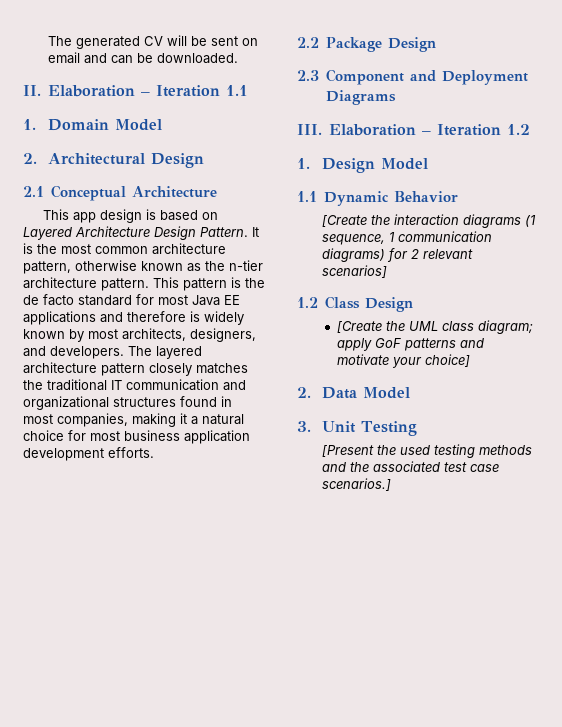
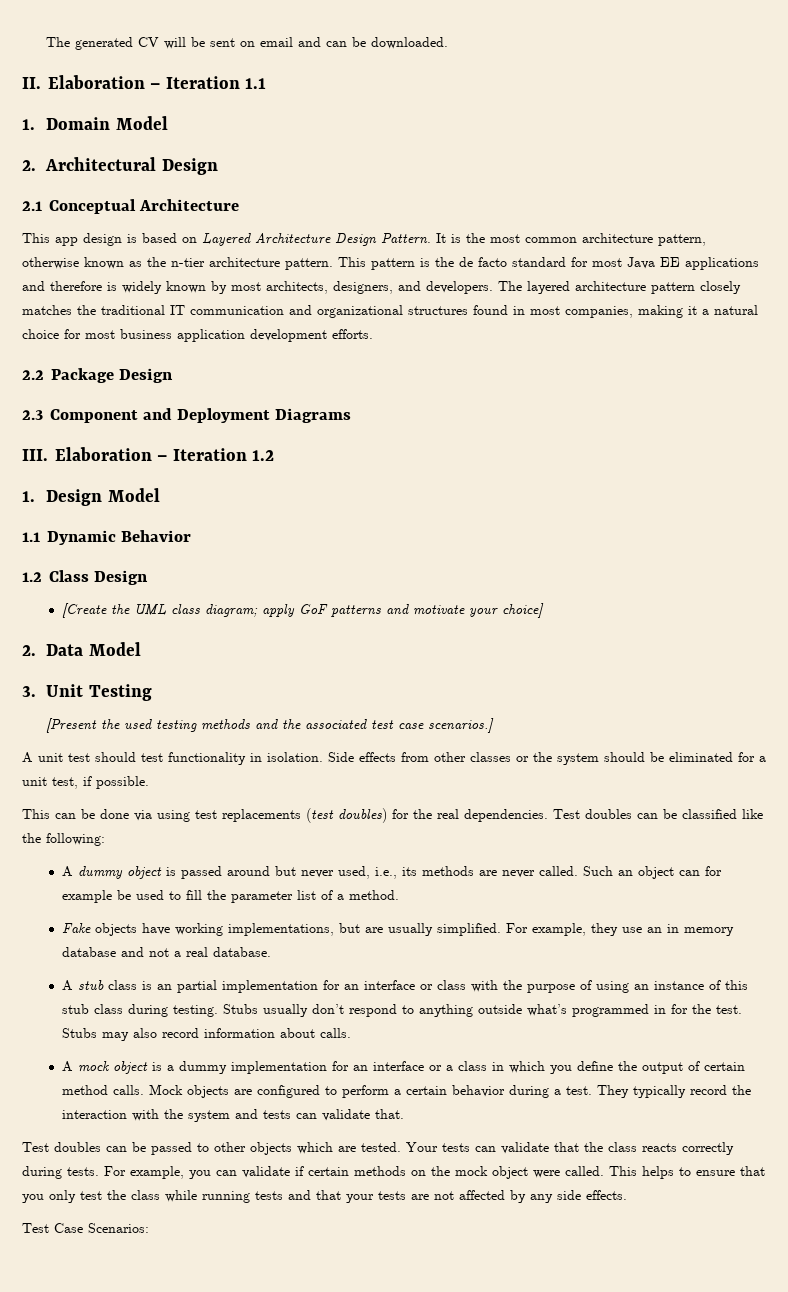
[322,214,537,228] [322,231,493,245] [322,248,474,262] [322,265,388,278] // [Create the interaction diagrams (1 sequence, 1 communication diagrams) for 2 relevant scenarios] -> (191, 536) none
(392, 484) none -> [22,752,766,765] [22,776,149,789] [22,808,763,823] [22,833,105,846] [61,866,722,879] [61,890,399,903] [61,923,734,936] [61,947,271,957] [61,980,748,993] [61,1004,742,1017] [61,1028,351,1041] [61,1061,745,1074] [61,1084,751,1098] [61,1109,404,1122] [22,1142,734,1155] [22,1166,765,1179] [22,1190,627,1203] [22,1223,149,1233] // A unit test should test functionality in isolation. Side effects from other classes or the system should be eliminated for a unit test, if possible. // This can be done via using test replacements (test doubles) for the real dependencies. Test doubles can be classified like the following: // A dummy object is passed around but never used, i.e., its methods are never called. Such an object can for example be used to fill the parameter list of a method. // Fake objects have working implementations, but are usually simplified. For example, they use an in memory database and not a real database. // A stub class is an partial implementation for an interface or class with the purpose of using an instance of this stub class during testing. Stubs usually don’t respond to anything outside what’s programmed in for the test. Stubs may also record information about calls. // A mock object is a dummy implementation for an interface or a class in which you define the output of certain method calls. Mock objects are configured to perform a certain behavior during a test. They typically record the interaction with the system and tests can validate that. // Test doubles can be passed to other objects which are tested. Your tests can validate that the class reacts correctly during tests. For example, you can validate if certain methods on the mock object were called. This helps to ensure that you only test the class while running tests and that your tests are not affected by any side effects. // Test Case Scenarios:

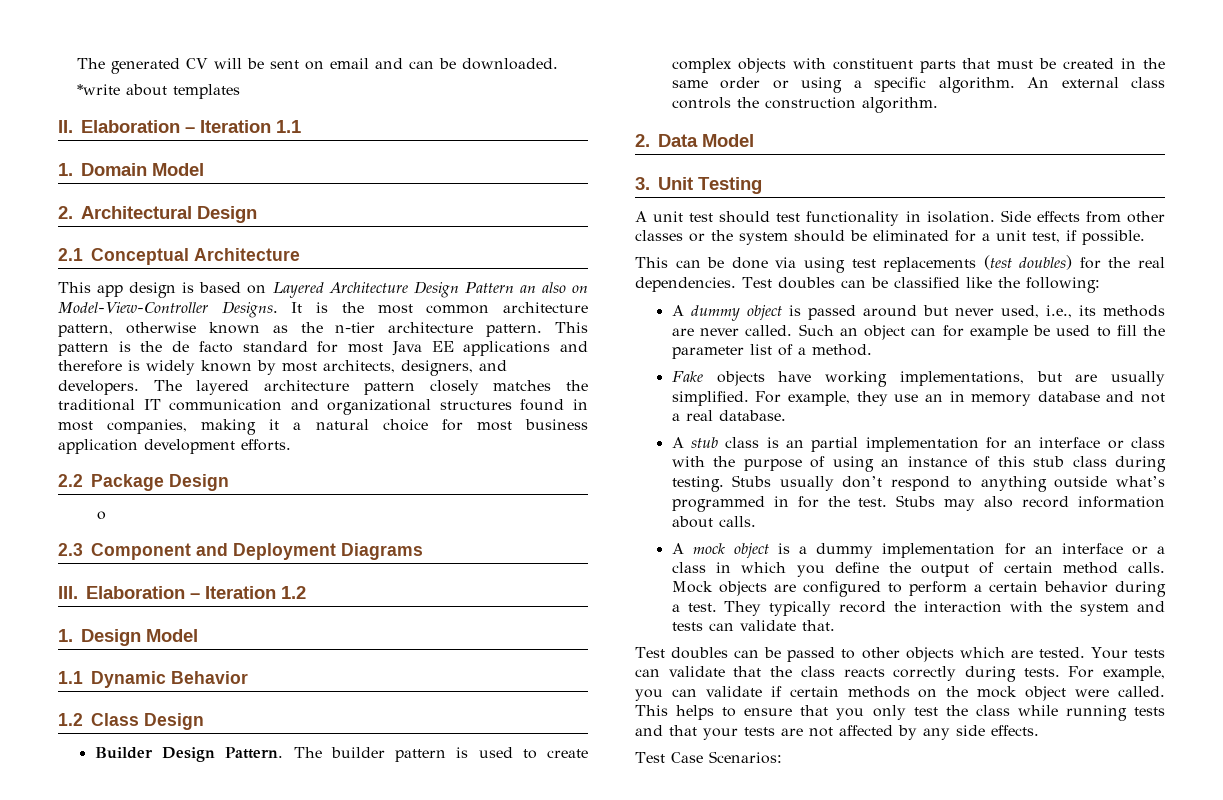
(449, 43) none -> [77,84,241,99] // *write about templates
[381,233,431,244] Pattern. -> [464,282,588,293] [58,301,278,318] Pattern an also on Model-View-Controller Designs.
(173, 375) none -> [96,511,106,520] // o
[61,603,544,618] [Create the UML class diagram; apply GoF patterns and motivate your choice] -> [94,747,588,762] [671,58,1165,73] [671,77,1165,93] [671,97,938,113] Builder Design Pattern. The builder pattern is used to create complex objects with constituent parts that must be created in the same order or using a specific algorithm. An external class controls the construction algorithm.
[46,718,495,733] // [Present the used testing methods and the associated test case scenarios.] -> (762, 185) none

